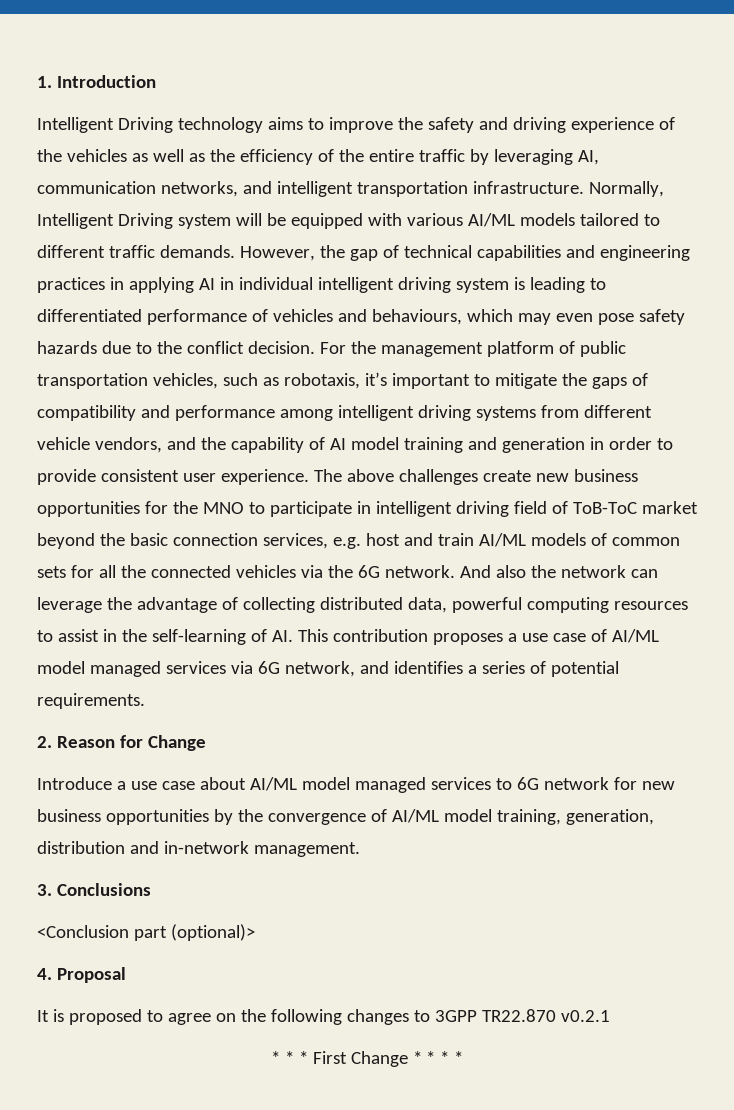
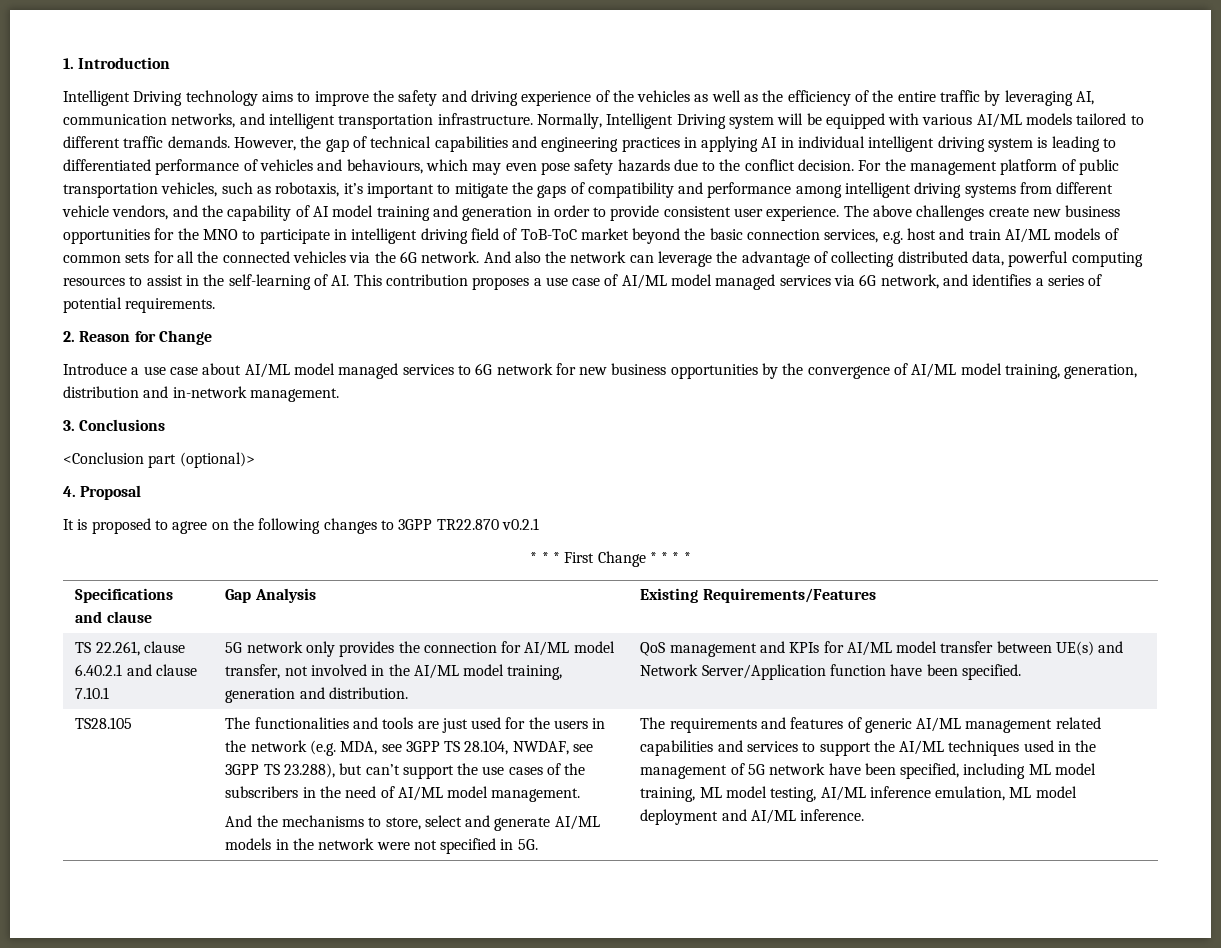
(464, 1057) none -> [75,588,174,603] [75,611,152,623] [225,588,316,603] [640,588,876,603] [75,641,185,656] [75,664,197,676] [75,687,110,699] [225,641,615,657] [225,664,563,680] [225,687,408,703] [640,641,1124,657] [640,664,1021,680] [75,717,133,729] [225,717,606,733] [225,740,594,756] [225,763,586,779] [225,786,581,802] [225,815,600,831] [225,838,538,854] [640,717,1101,733] [640,740,1097,756] [640,763,1097,779] [640,786,1077,802] [640,809,865,825] // Specifications and clause | Gap Analysis | Existing Requirements/Features // TS 22.261, clause 6.40.2.1 and clause 7.10.1 | 5G network only provides the connection for AI/ML model transfer, not involved in the AI/ML model training, generation and distribution. | QoS management and KPIs for AI/ML model transfer between UE(s) and Network Server/Application function have been specified. // TS28.105 | The functionalities and tools are just used for the users in the network (e.g. MDA, see 3GPP TS 28.104, NWDAF, see 3GPP TS 23.288), but can’t support the use cases of the subscribers in the need of AI/ML model management. // And the mechanisms to store, select and generate AI/ML models in the network were not specified in 5G. | The requirements and features of generic AI/ML management related capabilities and services to support the AI/ML techniques used in the management of 5G network have been specified, including ML model training, ML model testing, AI/ML inference emulation, ML model deployment and AI/ML inference.

